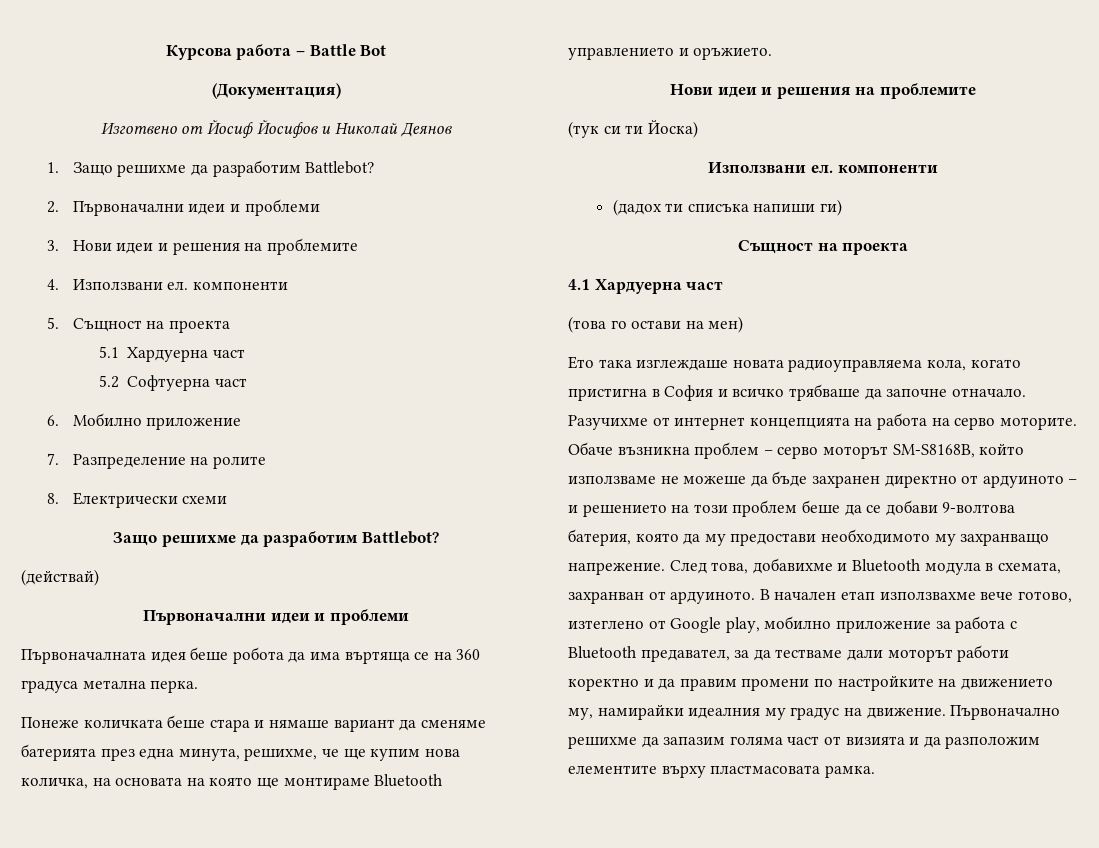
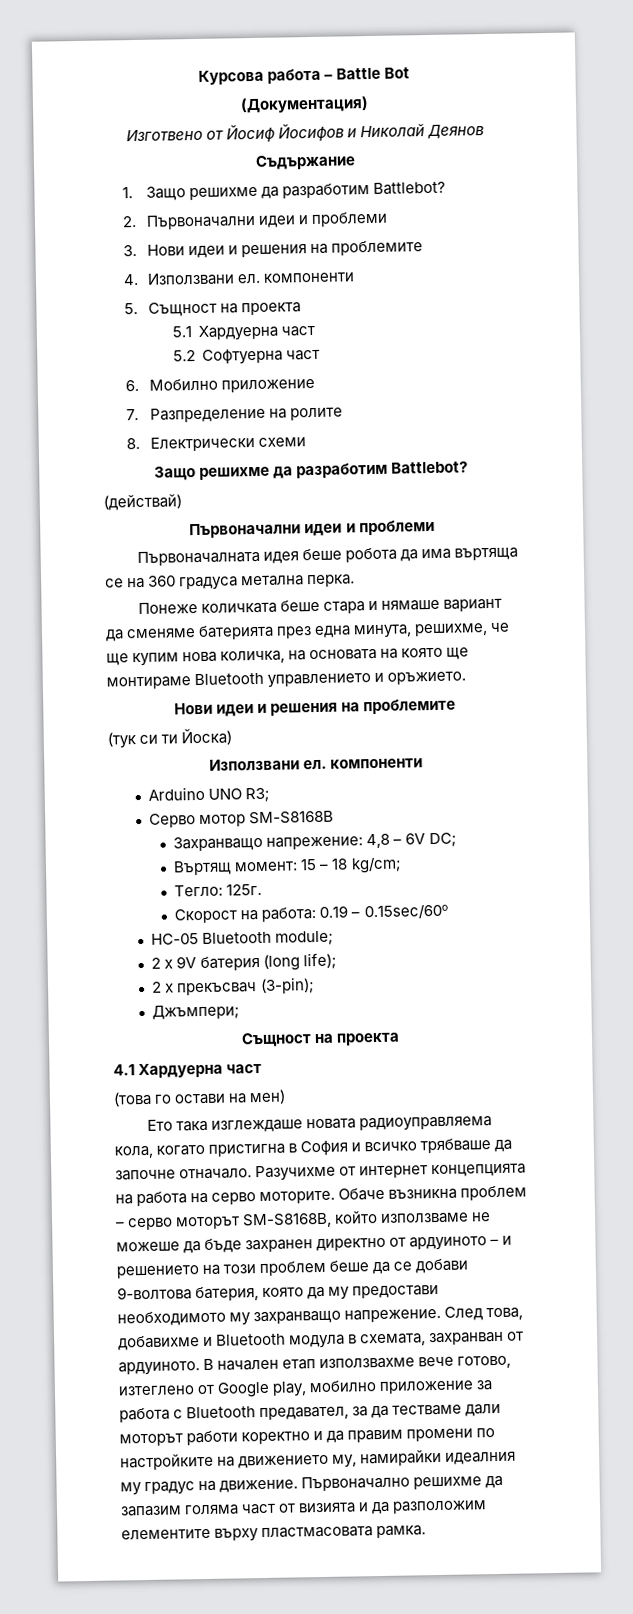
(453, 130) none -> [255,154,356,170] // Съдържание
[612,199,842,216] (дадох ти списъка напиши ги) -> [148,786,271,803] [149,810,335,828] [173,832,457,852] [173,856,402,876] [174,883,263,897] [174,903,448,924] [151,930,335,946] [151,952,337,972] [151,977,315,996] [152,1004,241,1020] Arduino UNO R3; // Серво мотор SM-S8168B // Захранващо напрежение: 4,8 – 6V DC; // Въртящ момент: 15 – 18 kg/cm; // Тегло: 125г. // Скорост на работа: 0.19 – 0.15sec/60o // HC-05 Bluetooth module; // 2 x 9V батерия (long life); // 2 х прекъсвач (3-pin); // Джъмпери;

